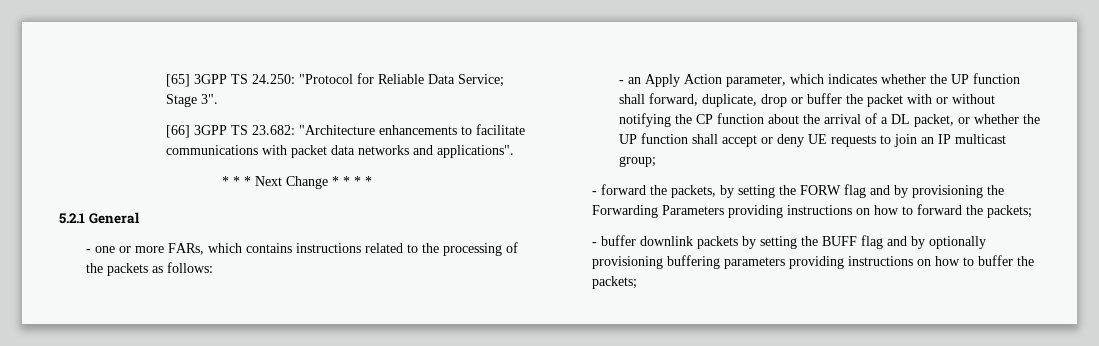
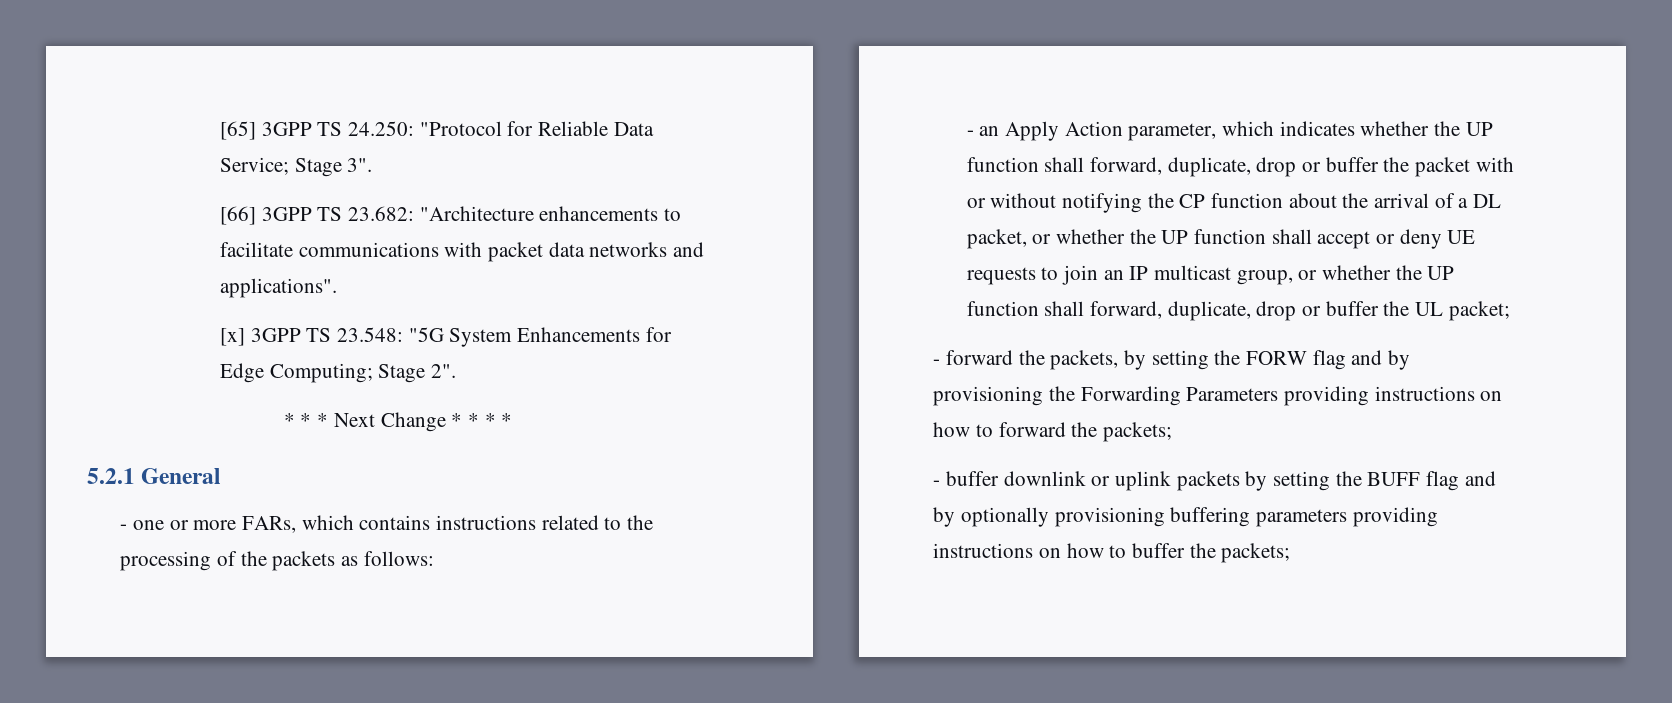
(515, 151) none -> [220,327,672,347] [220,363,457,383] // [x] 3GPP TS 23.548: "5G System Enhancements for Edge Computing; Stage 2".
[618,156,656,167] group; -> [1236,265,1455,285] [966,301,1510,321] group, or whether the UP function shall forward, duplicate, drop or buffer the UL packet;
(693, 241) none -> [1091,471,1171,491] or uplink

